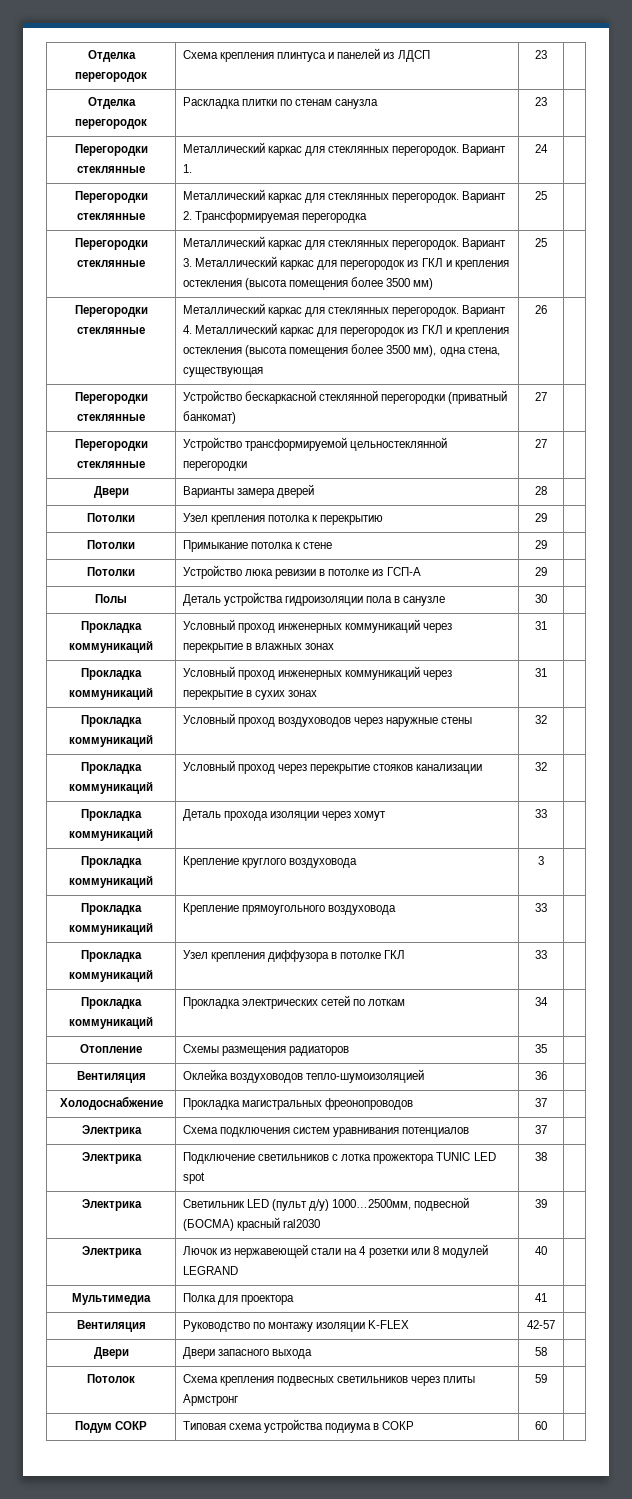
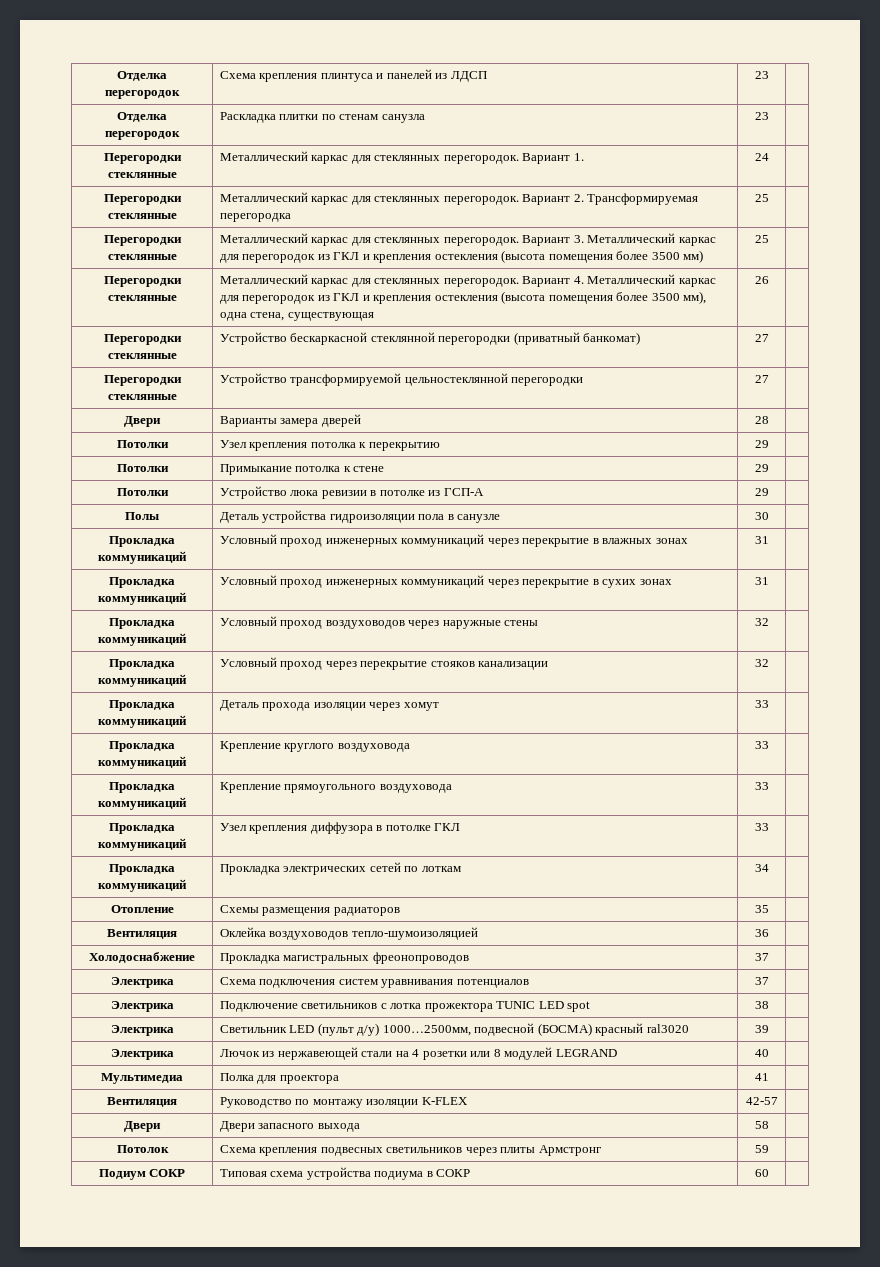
[538,856,544,865] 3 -> [754,741,769,749] 33
[283,1219,321,1228] ral2030 -> [646,1024,689,1033] ral3020
[74,1421,112,1433] Подум -> [98,1169,146,1180] Подиум

